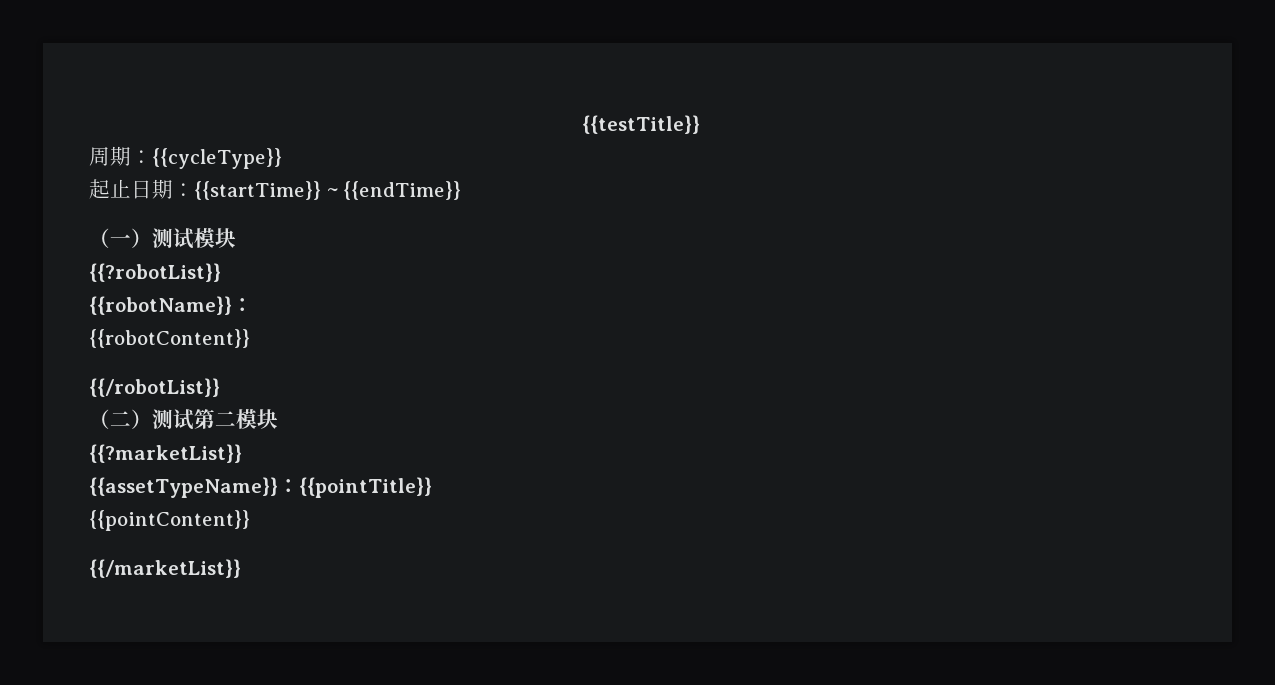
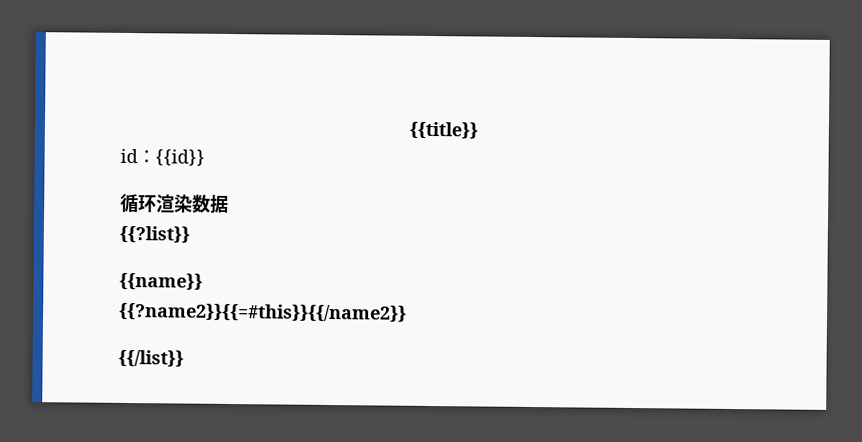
[582,115,700,134] [89,146,282,169] [89,179,462,200] [89,228,236,249] [89,263,221,282] [89,296,253,315] [89,329,250,348] [89,378,220,397] [89,409,278,430] [89,444,242,463] [89,477,432,498] [89,510,250,531] [89,559,241,578] {{testTitle}} // 周期：{{cycleType}} // 起止日期：{{startTime}} ~ {{endTime}} // （一）测试模块 // {{?robotList}} // {{robotName}}： // {{robotContent}} // {{/robotList}} // （二）测试第二模块 // {{?marketList}} // {{assetTypeName}}：{{pointTitle}} // {{pointContent}} // {{/marketList}} -> [409,121,478,140] [120,148,205,166] [120,193,229,214] [119,225,190,244] [119,272,203,291] [119,302,407,323] [118,349,184,368] {{title}} // id：{{id}} // 循环渲染数据 // {{?list}} // {{name}} // {{?name2}}{{=#this}}{{/name2}} // {{/list}}

